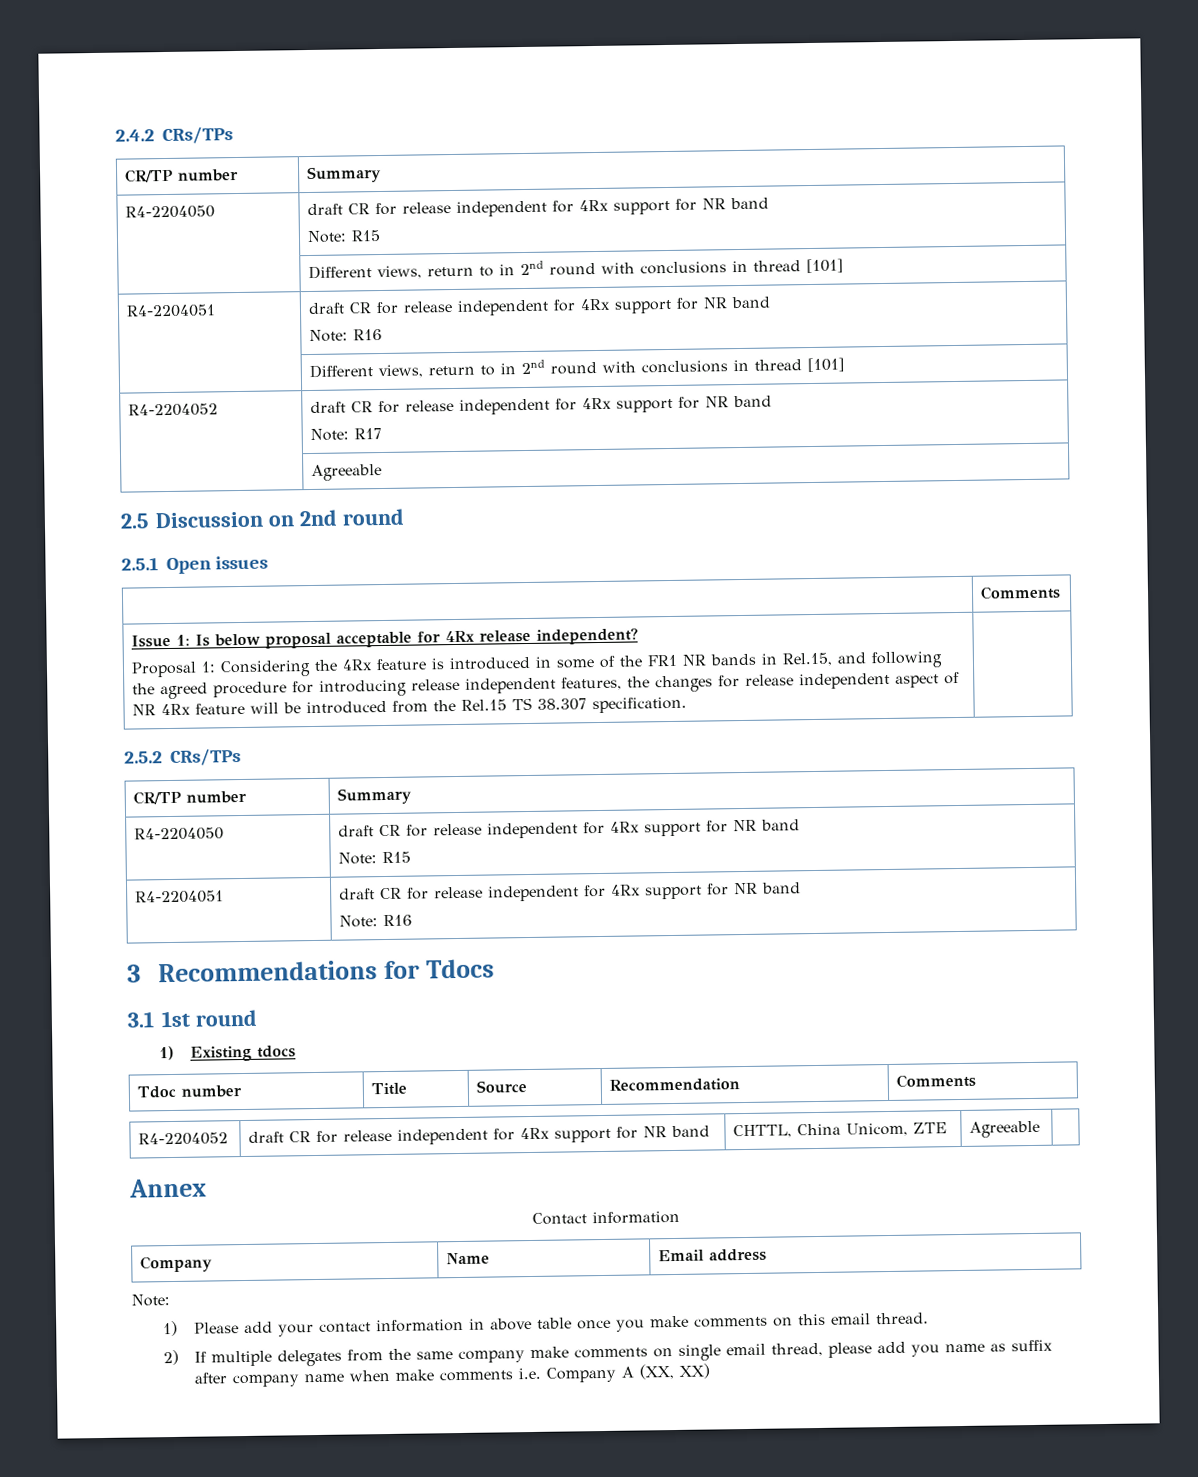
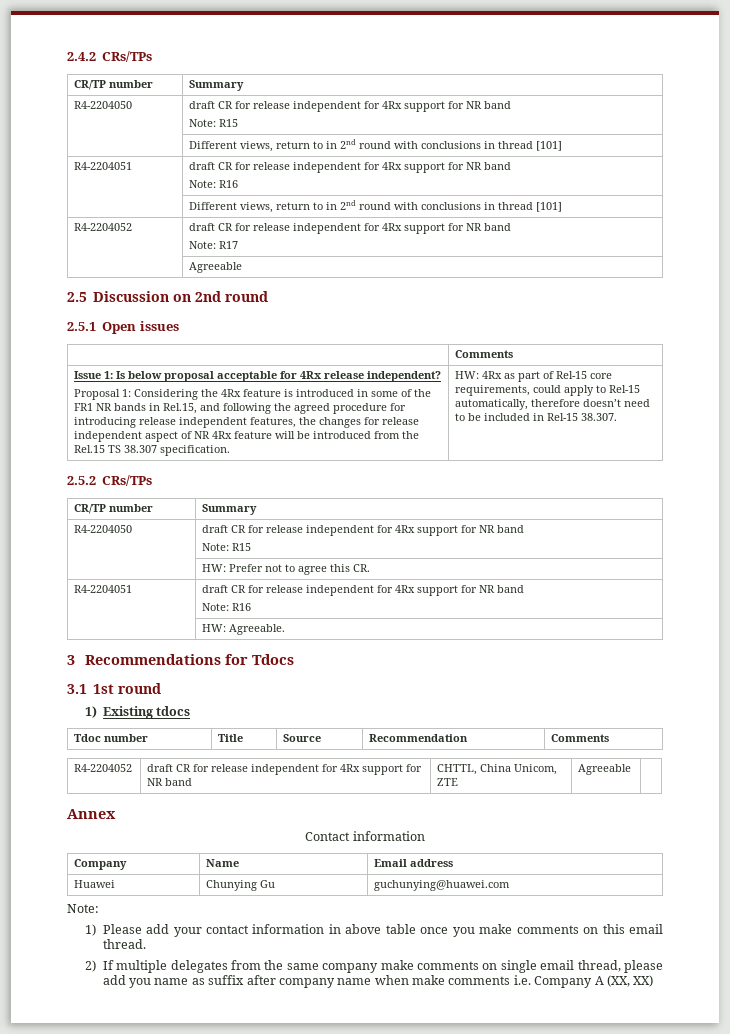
(688, 705) none -> [455,371,613,382] [455,385,641,396] [455,399,651,410] [455,413,618,421] HW: 4Rx as part of Rel-15 core requirements, could apply to Rel-15 automatically, therefore doesn’t need to be included in Rel-15 38.307.
(412, 857) none -> [202,564,371,575] // | HW: Prefer not to agree this CR.
(413, 920) none -> [202,624,286,635] // | HW: Agreeable.
(768, 1255) none -> [74,880,116,888] [206,880,276,891] [374,880,511,891] // Huawei | Chunying Gu | guchunying@huawei.com

